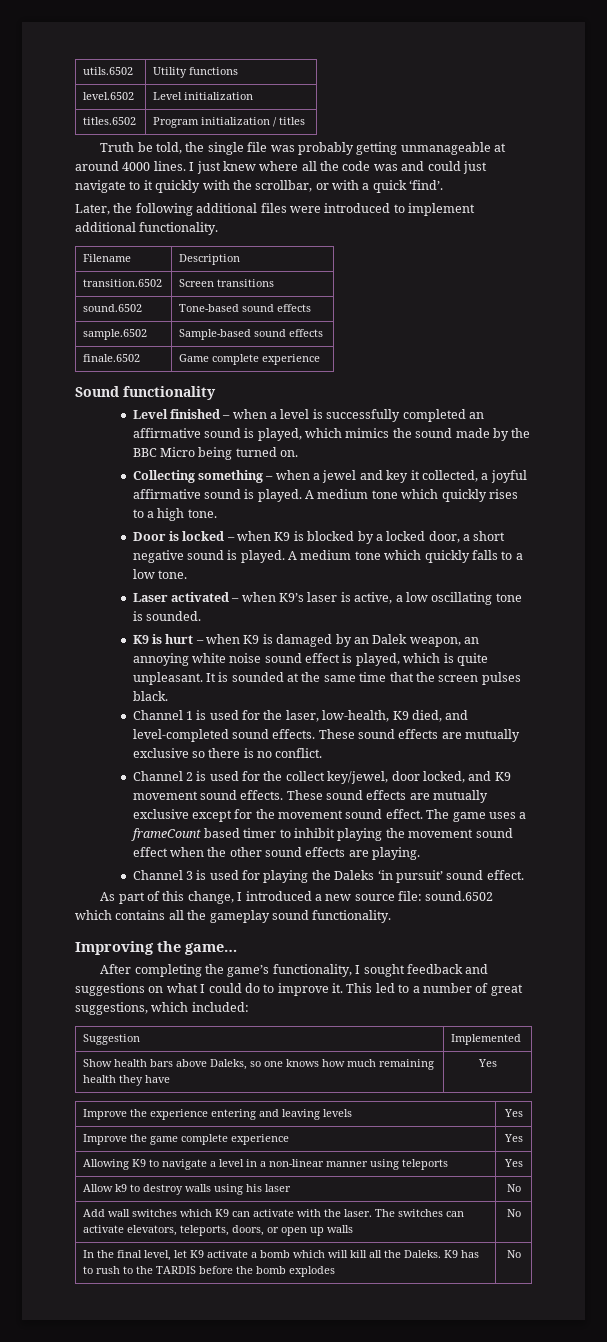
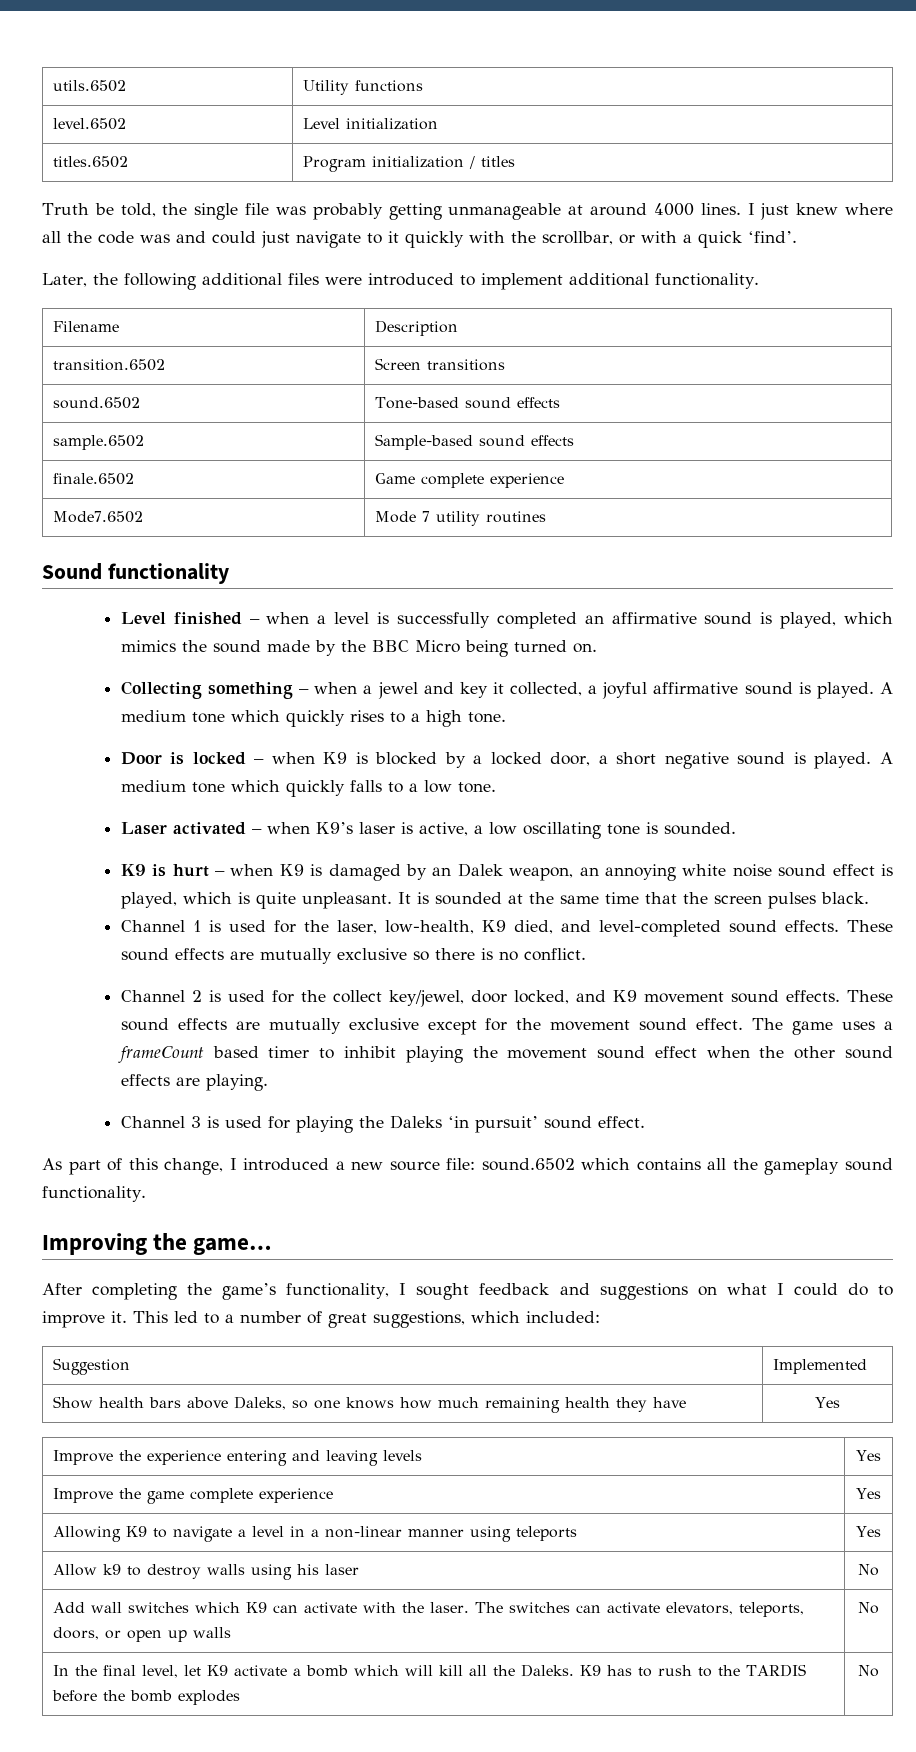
(321, 359) none -> [52,511,143,523] [374,511,546,526] // Mode7.6502 | Mode 7 utility routines

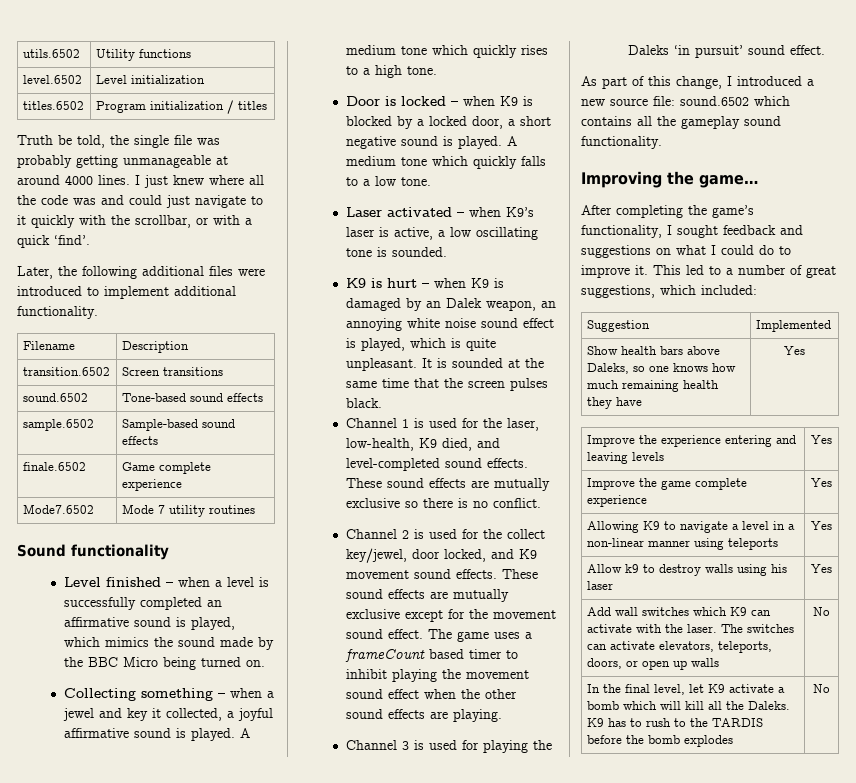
[858,1564,879,1576] No -> [811,564,832,573] Yes

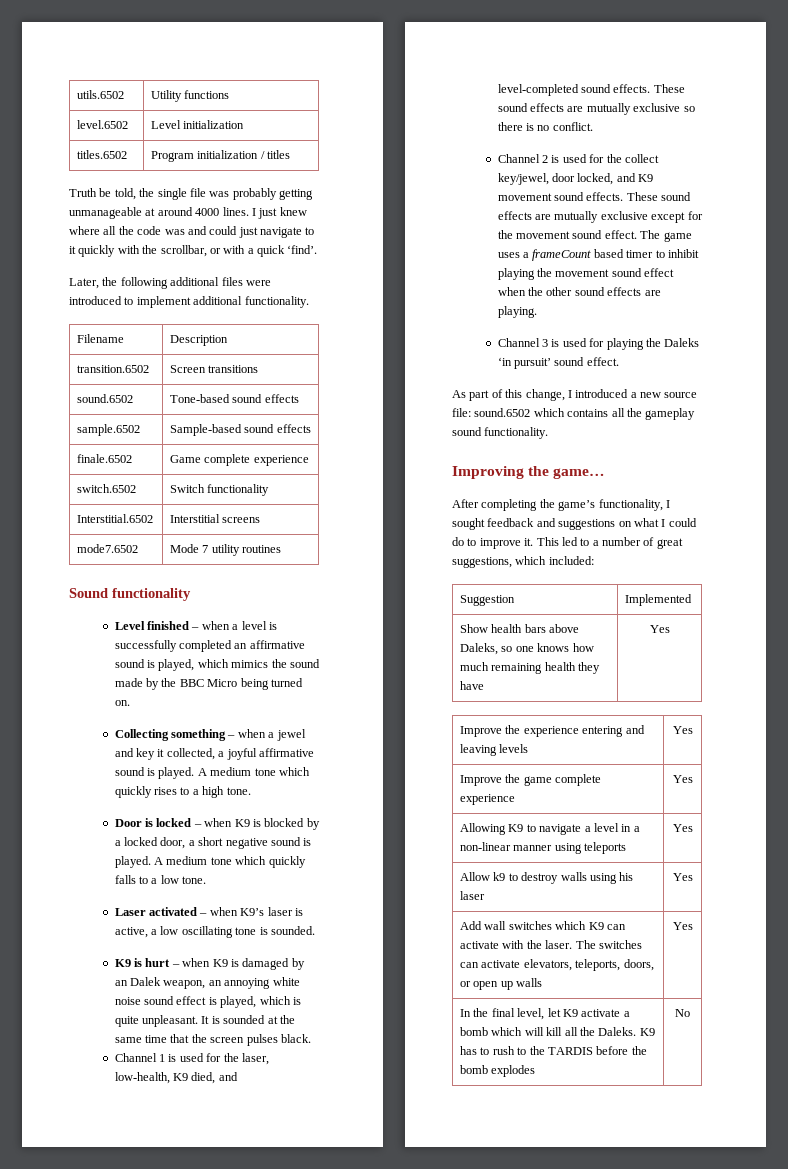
[22,504,94,514] Mode7.6502 -> [77,484,137,493] [170,484,270,496] [77,514,154,523] [170,514,261,523] [77,544,139,553] switch.6502 | Switch functionality // Interstitial.6502 | Interstitial screens // mode7.6502
[813,607,830,616] No -> [672,922,693,930] Yes

